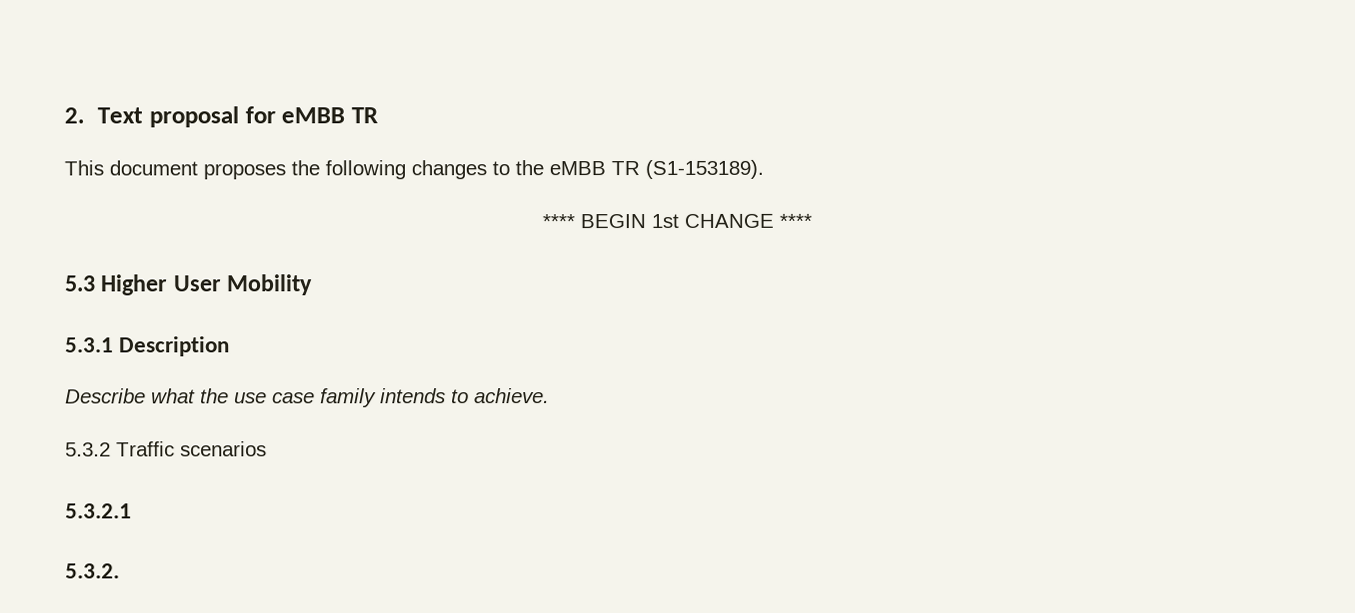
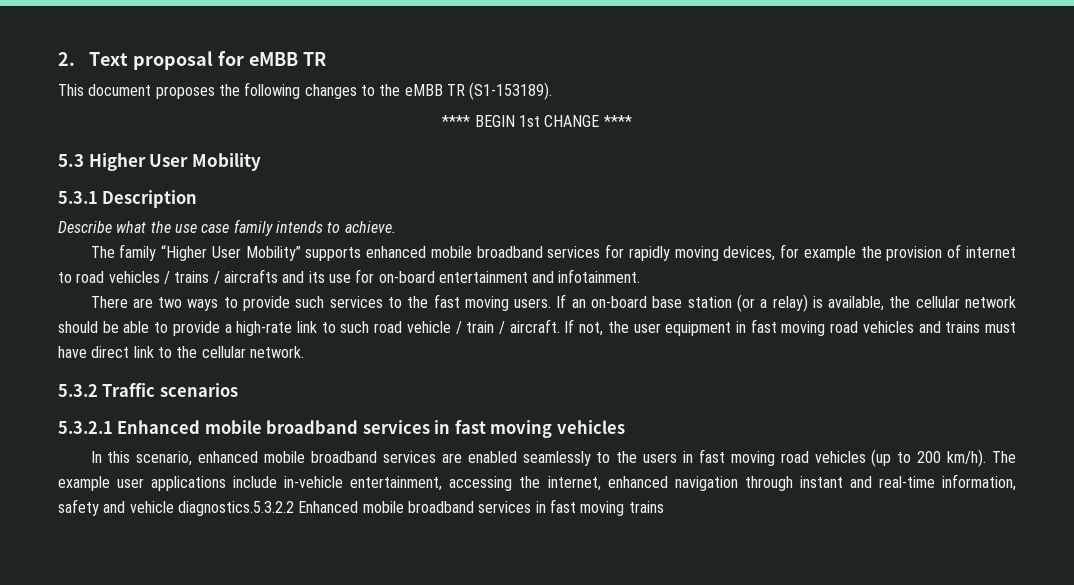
[65,441,267,457] [65,503,132,519] [65,563,120,579] 5.3.2 Traffic scenarios // 5.3.2.1 // 5.3.2. -> [90,244,1016,261] [58,269,641,284] [90,294,1016,312] [58,319,1016,336] [58,346,304,358] [58,383,238,397] [58,420,625,438] [90,449,1016,467] [58,474,1017,491] [58,499,664,516] The family “Higher User Mobility” supports enhanced mobile broadband services for rapidly moving devices, for example the provision of internet to road vehicles / trains / aircrafts and its use for on-board entertainment and infotainment. // There are two ways to provide such services to the fast moving users. If an on-board base station (or a relay) is available, the cellular network should be able to provide a high-rate link to such road vehicle / train / aircraft. If not, the user equipment in fast moving road vehicles and trains must have direct link to the cellular network. // 5.3.2 Traffic scenarios // 5.3.2.1 Enhanced mobile broadband services in fast moving vehicles // In this scenario, enhanced mobile broadband services are enabled seamlessly to the users in fast moving road vehicles (up to 200 km/h). The example user applications include in-vehicle entertainment, accessing the internet, enhanced navigation through instant and real-time information, safety and vehicle diagnostics.5.3.2.2 Enhanced mobile broadband services in fast moving trains

